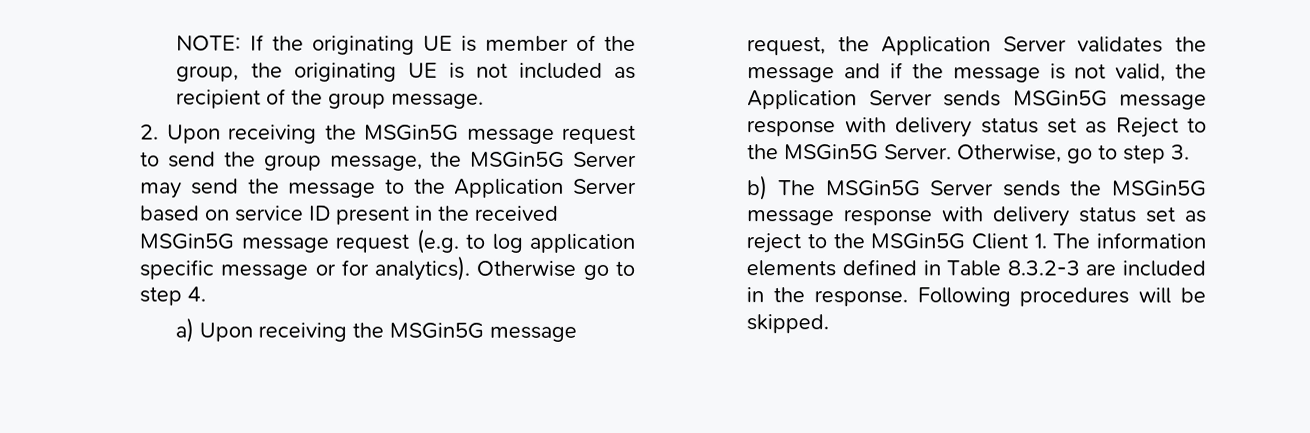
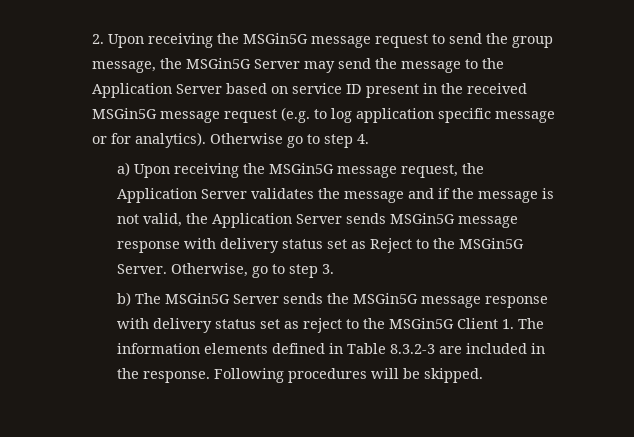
[176,34,636,55] [176,62,637,82] [176,88,485,109] NOTE: If the originating UE is member of the group, the originating UE is not included as recipient of the group message. // -> (92, 39) none

